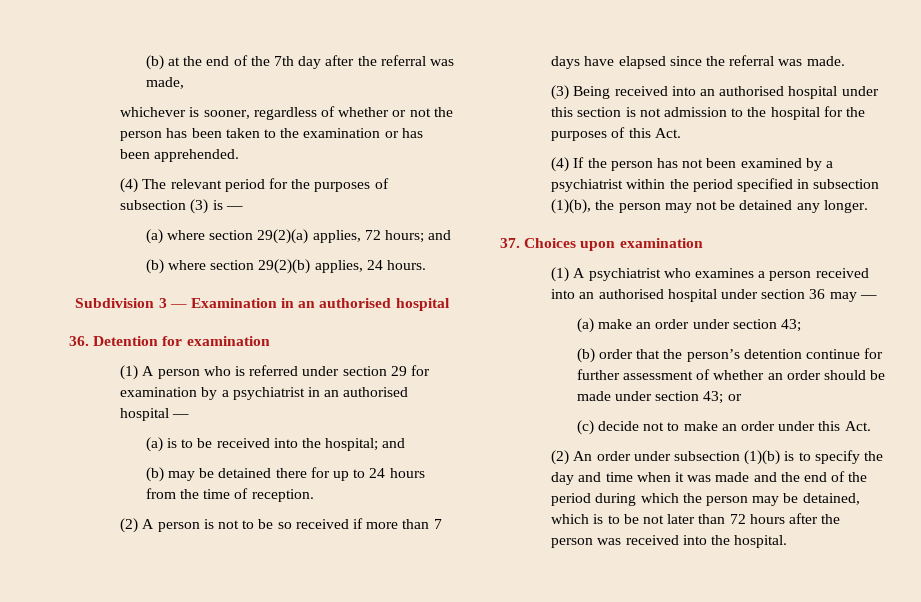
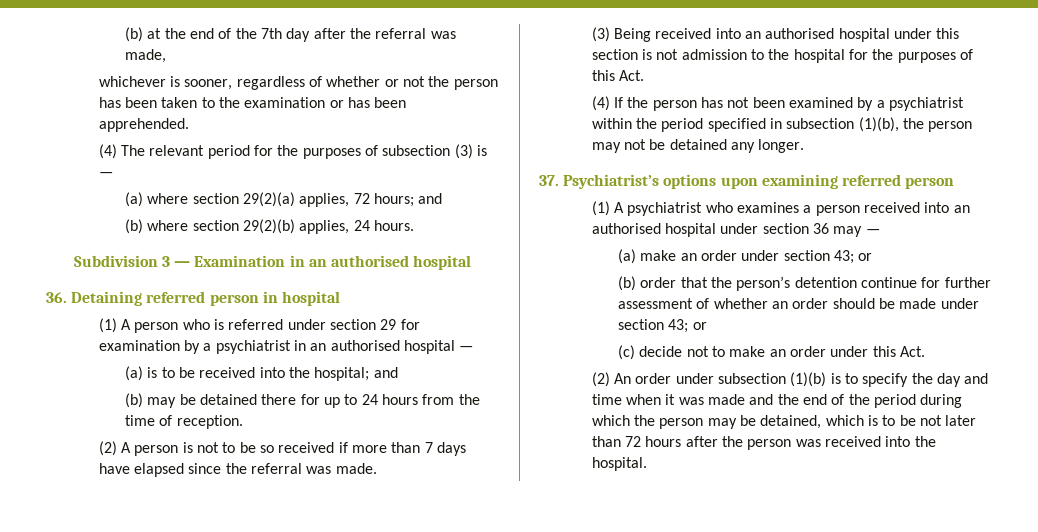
[93,336,270,346] Detention for examination -> [71,291,340,306] Detaining referred person in hospital
[524,238,703,251] Choices upon examination -> [563,174,955,189] Psychiatrist’s options upon examining referred person
(802, 325) none -> [858,253,873,261] or

